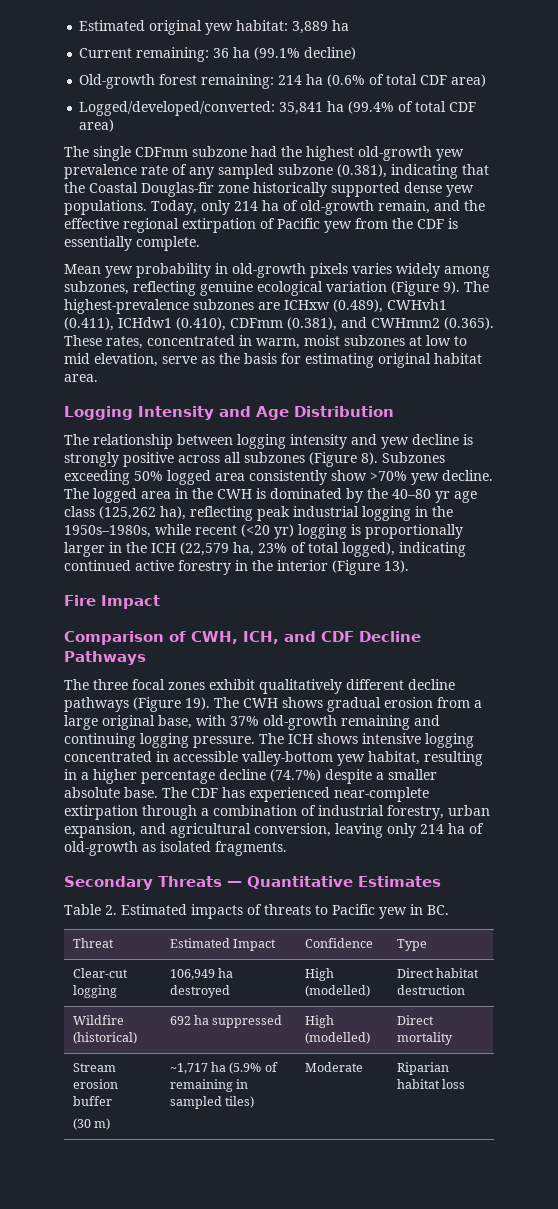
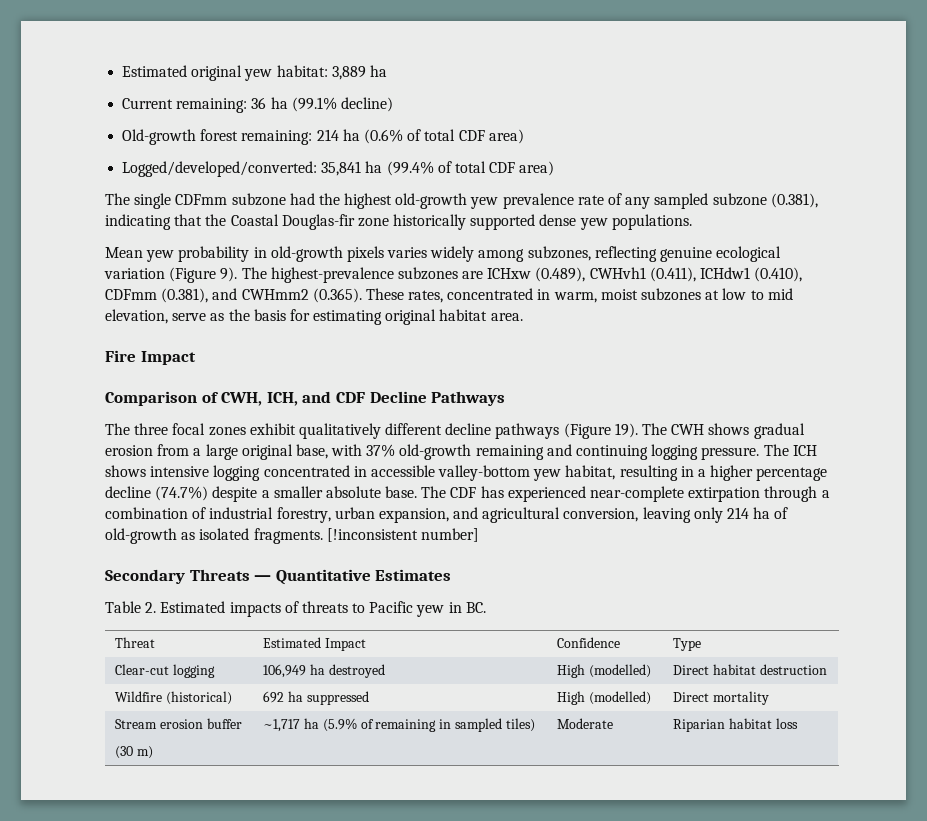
[151,200,485,215] [64,218,458,233] [64,236,200,251] Today, only 214 ha of old-growth remain, and the effective regional extirpation of Pacific yew from the CDF is essentially complete. -> (692, 222) none
[64,406,394,420] [64,434,473,449] [64,452,445,467] [64,470,493,485] [64,488,477,503] [64,506,453,521] [64,524,463,539] [64,542,466,557] [64,560,409,575] // Logging Intensity and Age Distribution // The relationship between logging intensity and yew decline is strongly positive across all subzones (Figure 8). Subzones exceeding 50% logged area consistently show >70% yew decline. The logged area in the CWH is dominated by the 40–80 yr age class (125,262 ha), reflecting peak industrial logging in the 1950s–1980s, while recent (<20 yr) logging is proportionally larger in the ICH (22,579 ha, 23% of total logged), indicating continued active forestry in the interior (Figure 13). -> (523, 317) none
(287, 848) none -> [326,528,479,542] [!inconsistent number]

